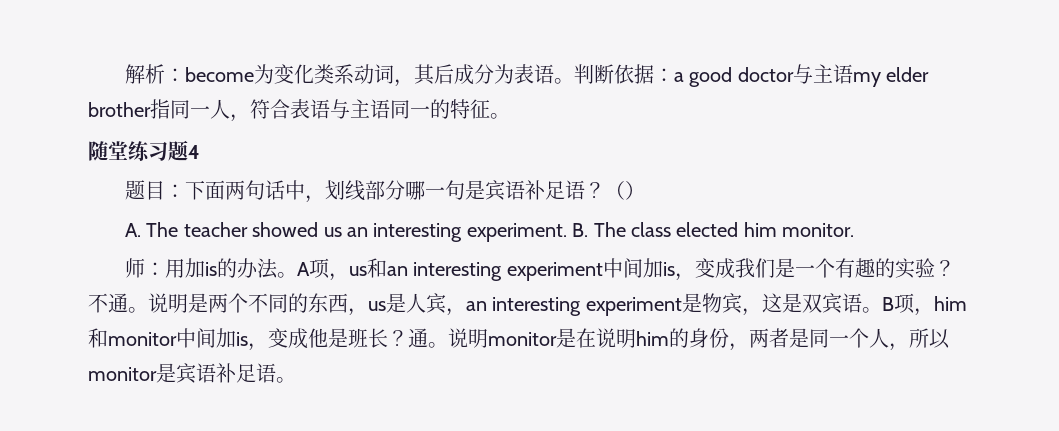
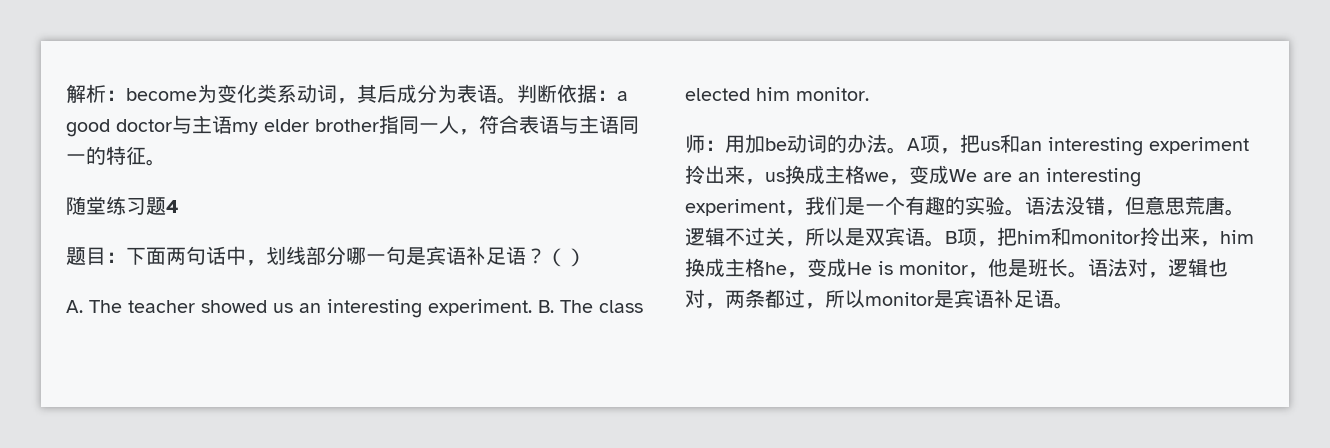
[204,262,217,276] is -> [765,134,827,153] be动词
(349, 277) none -> [960,134,980,153] 把
[602,258,735,281] 中间加is，变成 -> [685,165,1141,187] [685,199,805,216] 拎出来，us换成主格we，变成We are an interesting experiment，
[934,260,955,277] [88,293,782,316] ？不通。说明是两个不同的东西，us是人宾，an interesting experiment是物宾，这 -> [1005,196,1245,216] [685,227,845,247] 。语法没错，但意思荒唐。逻辑不过关，所以
(934, 312) none -> [997,227,1017,246] 把
[176,328,889,351] 中间加is，变成他是班长？通。说明monitor是在说明him的身份，两者是同一个人 -> [1140,227,1254,247] [685,258,1228,278] [685,289,805,309] 拎出来，him换成主格he，变成He is monitor，他是班长。语法对，逻辑也对，两条都过

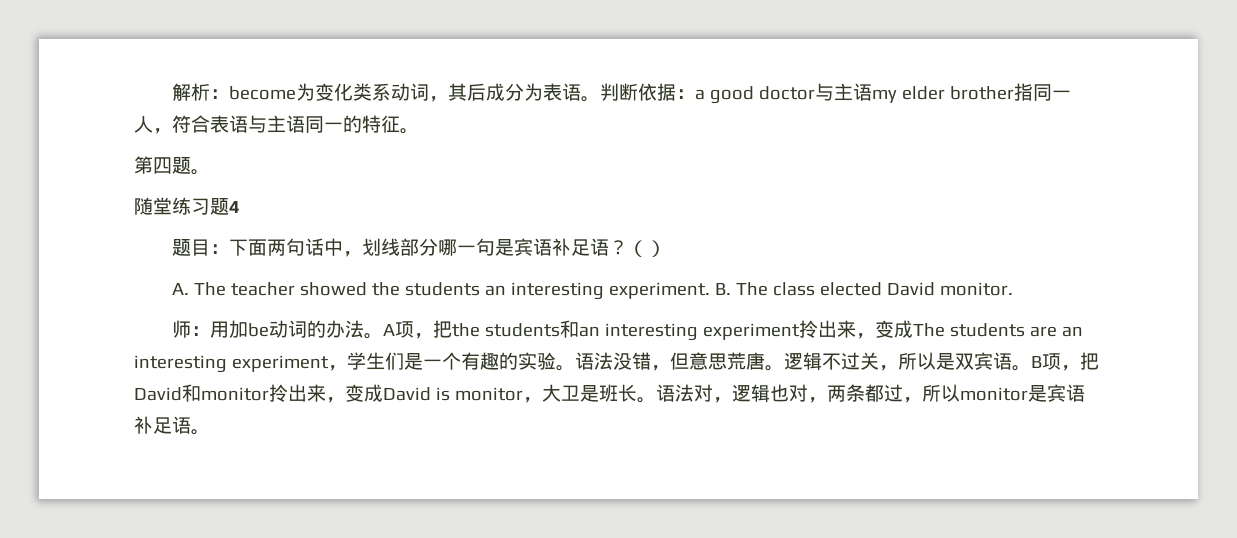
(166, 162) none -> [134,156,210,175] // 第四题。
[273,303,293,313] us -> [372,282,481,296] the students
[756,87,790,101] him -> [887,282,936,296] David
[980,141,1000,151] us -> [452,323,561,337] the students
[765,165,977,185] us换成主格we，变成We -> [875,320,1026,338] 变成The students
[805,196,825,215] 我 -> [346,352,385,370] 学生
[1017,230,1051,244] him -> [134,387,182,401] David
[1220,230,1254,244] [685,258,872,278] him换成主格he，变成He -> [345,384,431,402] 变成David
[988,258,1008,277] 他 -> [541,384,580,402] 大卫

